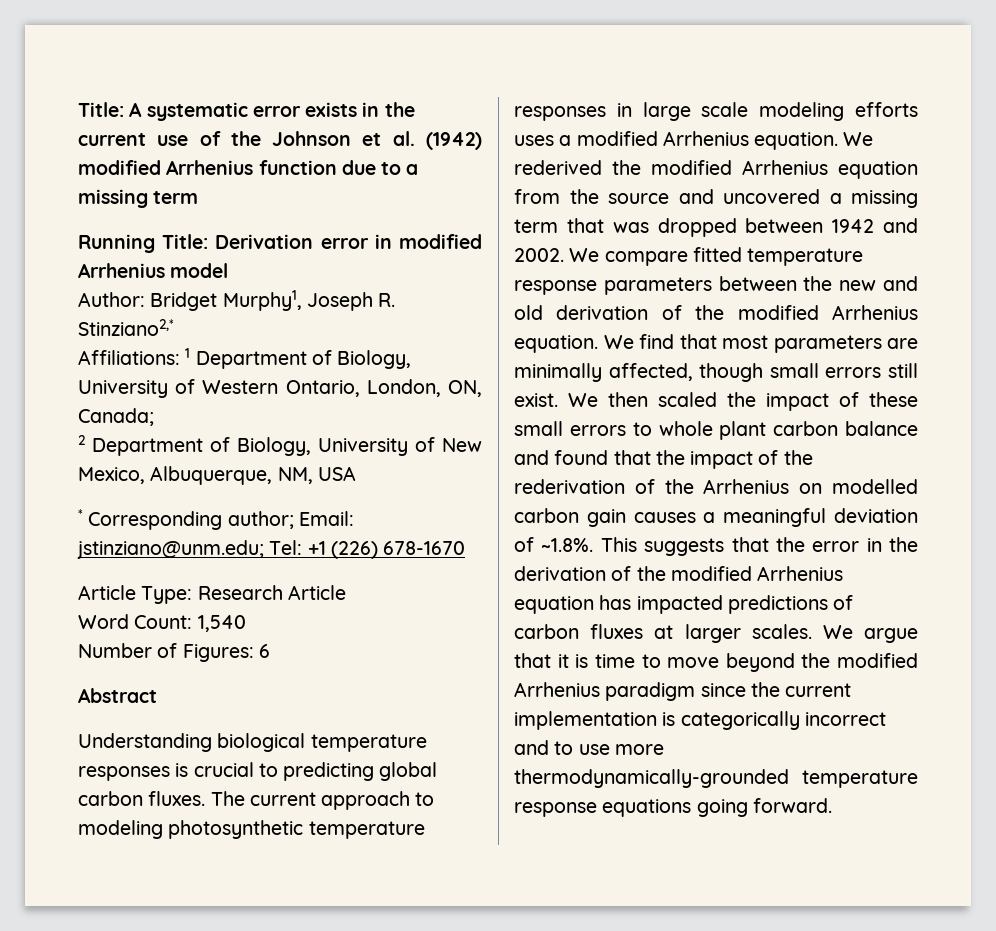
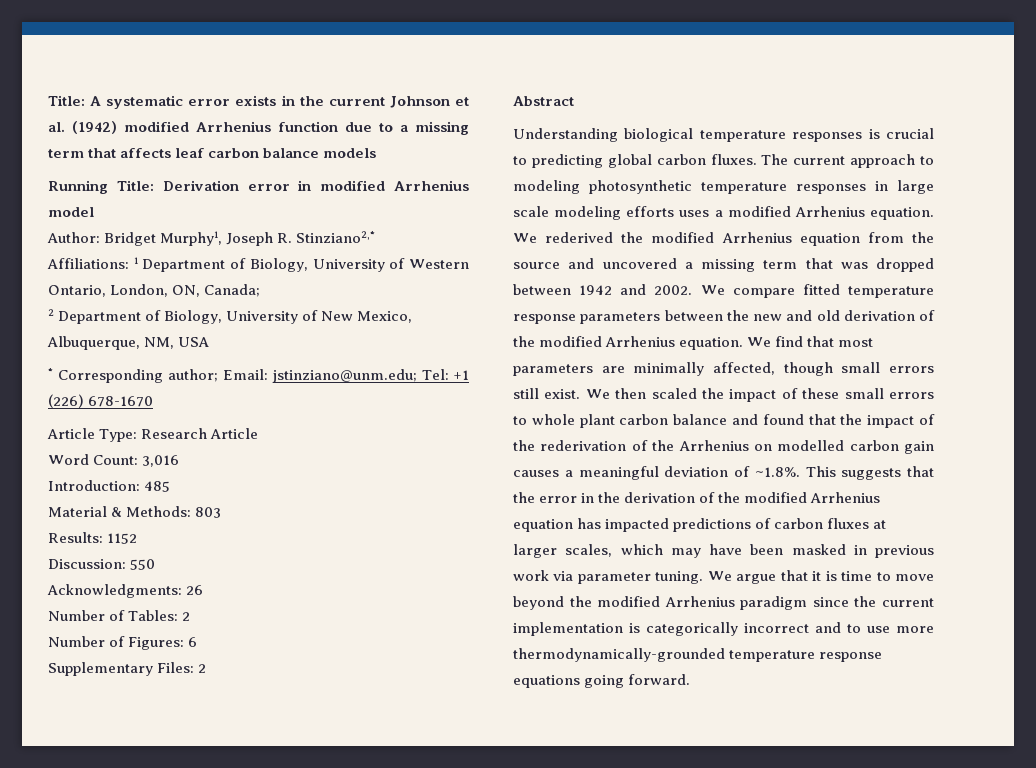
[157,131,261,146] use of the -> (385, 101) none
(199, 197) none -> [88,148,377,158] that affects leaf carbon balance models
[197,615,246,632] 1,540 -> [142,455,180,467] [48,480,171,492] [48,506,222,518] [48,532,138,544] [48,559,156,570] [47,584,204,598] [48,610,191,621] 3,016 // Introduction: 485 // Material & Methods: 803 // Results: 1152 // Discussion: 550 // Acknowledgments: 26 // Number of Tables: 2
(270, 651) none -> [48,662,207,676] // Supplementary Files: 2
[751,624,812,639] scales. -> [565,544,934,558] [513,570,704,584] scales, which may have been masked in previous work via parameter tuning.

